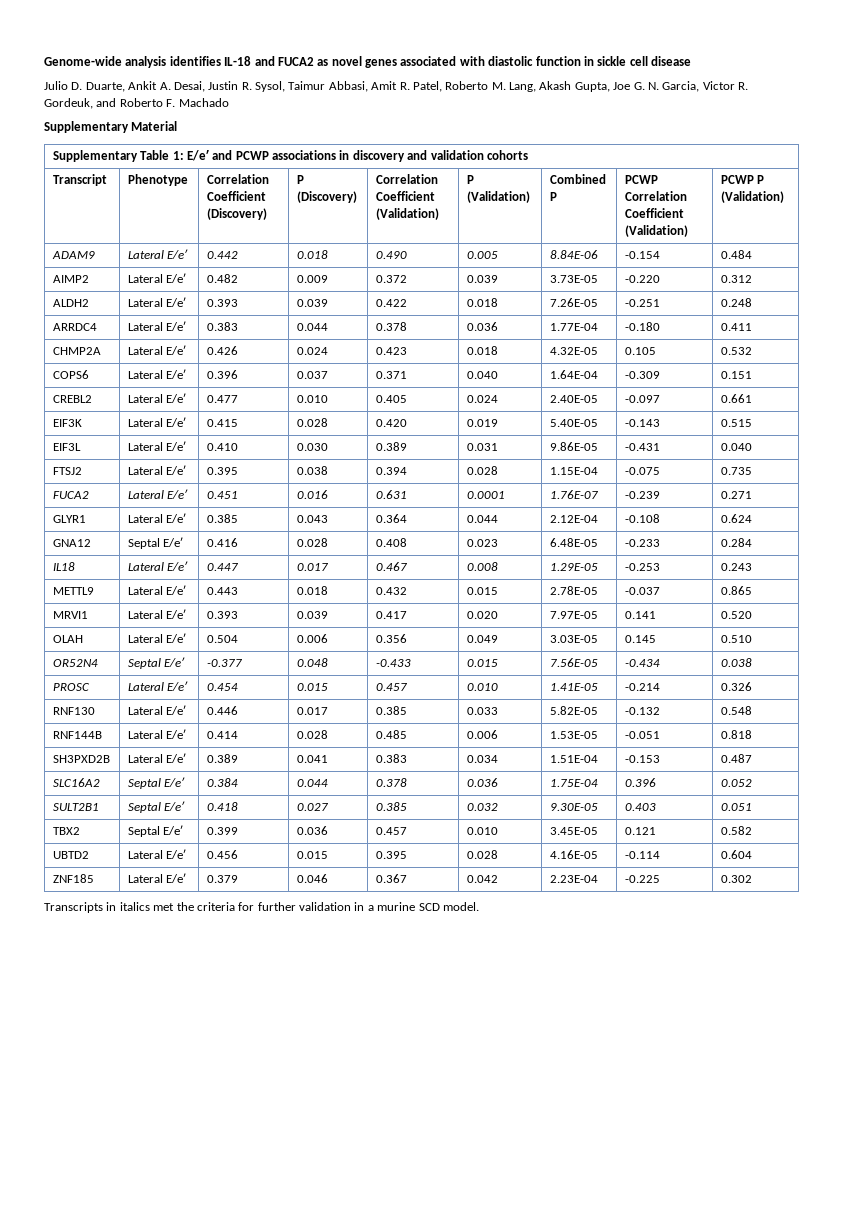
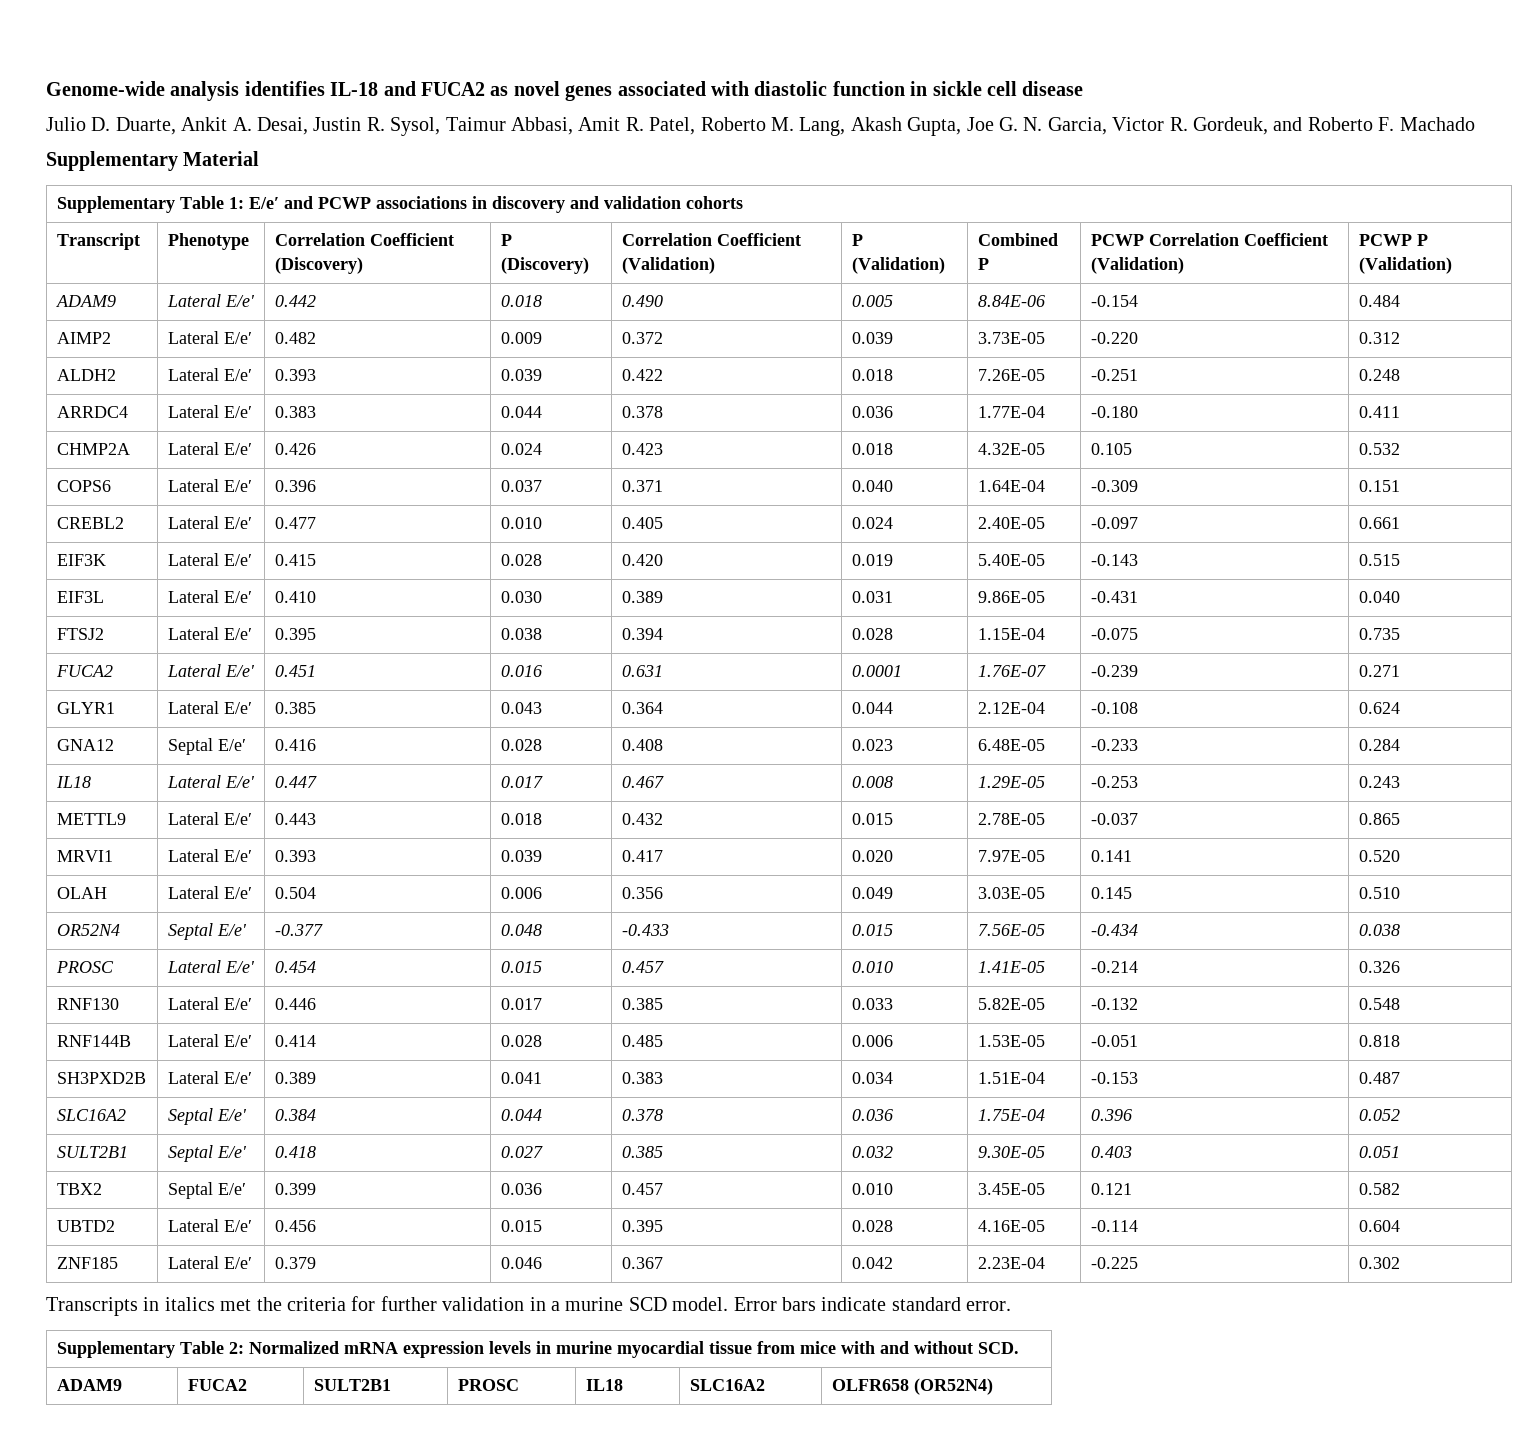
(479, 906) none -> [733,1297,1012,1311] [56,1341,1019,1358] [56,1379,122,1391] [187,1379,247,1391] [313,1379,391,1391] [457,1379,519,1391] [585,1379,623,1391] [689,1379,765,1391] [831,1378,993,1395] Error bars indicate standard error. // Supplementary Table 2: Normalized mRNA expression levels in murine myocardial tissue from mice with and without SCD. // ADAM9 | FUCA2 | SULT2B1 | PROSC | IL18 | SLC16A2 | OLFR658 (OR52N4)

